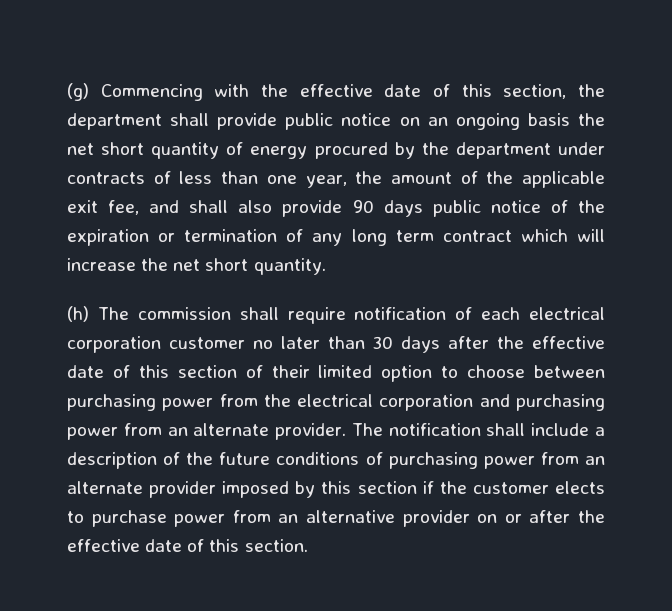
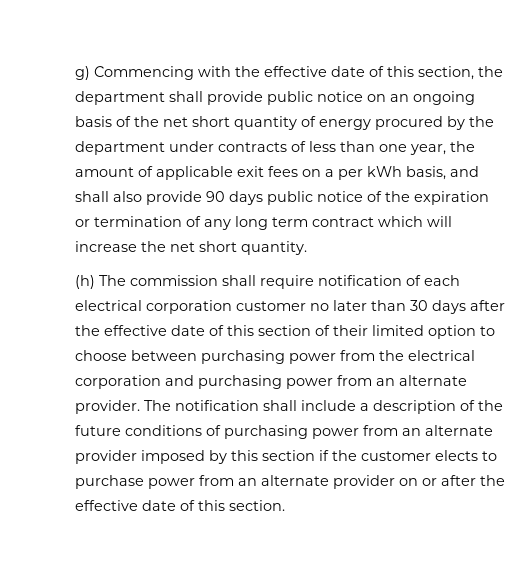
[67,83,89,101] (g) -> [75,66,90,80] g)
(570, 119) none -> [116,116,131,127] of
[486,171,514,184] the -> (153, 171) none
[108,200,140,215] fee, -> [268,166,446,180] fees on a per kWh basis,
[306,510,395,523] alternative -> [261,475,329,486] alternate

